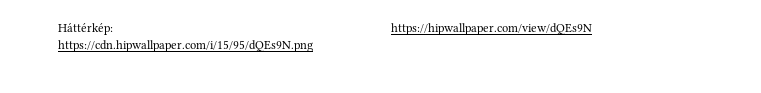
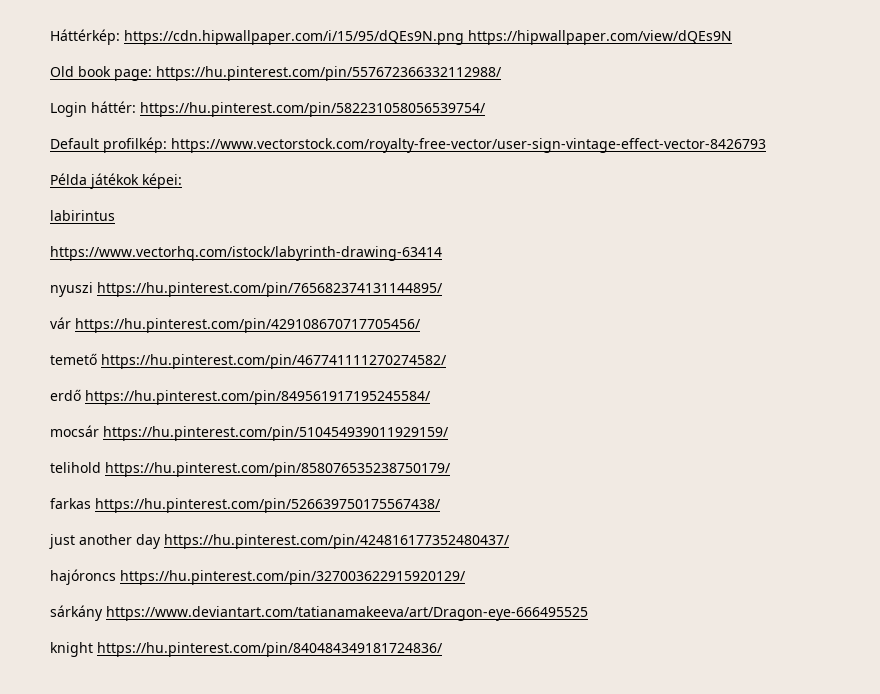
(592, 29) none -> [50,66,502,81] [50,101,486,117] [50,137,766,153] [50,173,182,189] [50,210,115,221] [50,246,442,261] [50,282,443,297] [50,317,421,333] [50,353,447,369] [50,389,431,405] [50,425,449,441] [50,462,451,477] [50,498,441,513] [49,534,510,549] [50,569,466,585] [50,605,588,621] [50,642,443,657] // Old book page: https://hu.pinterest.com/pin/557672366332112988/ // Login háttér: https://hu.pinterest.com/pin/582231058056539754/ // Default profilkép: https://www.vectorstock.com/royalty-free-vector/user-sign-vintage-effect-vector-8426793 // Példa játékok képei: // labirintus // https://www.vectorhq.com/istock/labyrinth-drawing-63414 // nyuszi https://hu.pinterest.com/pin/765682374131144895/ // vár https://hu.pinterest.com/pin/429108670717705456/ // temető https://hu.pinterest.com/pin/467741111270274582/ // erdő https://hu.pinterest.com/pin/849561917195245584/ // mocsár https://hu.pinterest.com/pin/510454939011929159/ // telihold https://hu.pinterest.com/pin/858076535238750179/ // farkas https://hu.pinterest.com/pin/526639750175567438/ // just another day https://hu.pinterest.com/pin/424816177352480437/ // hajóroncs https://hu.pinterest.com/pin/327003622915920129/ // sárkány https://www.deviantart.com/tatianamakeeva/art/Dragon-eye-666495525 // knight https://hu.pinterest.com/pin/840484349181724836/

